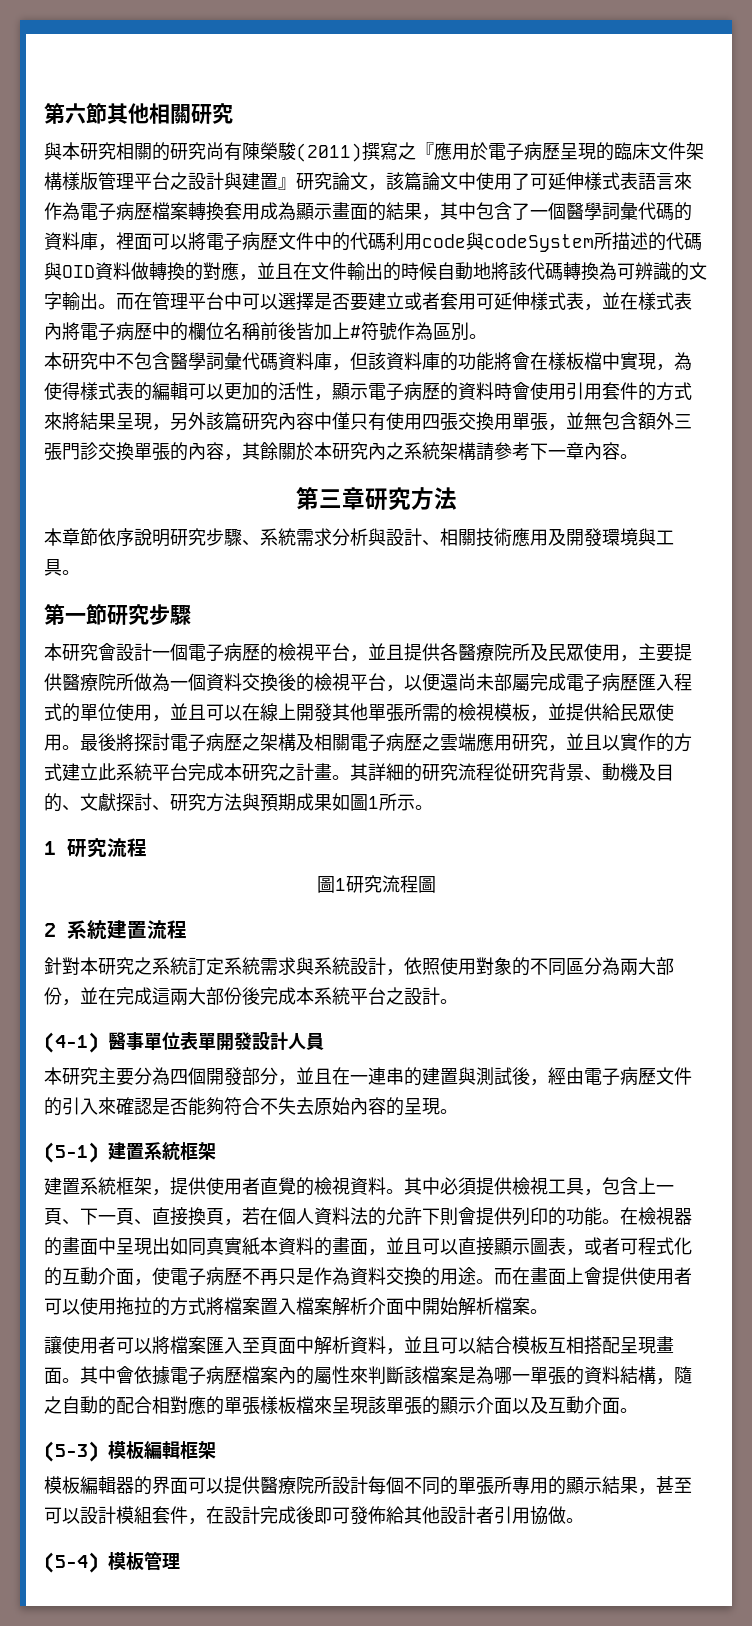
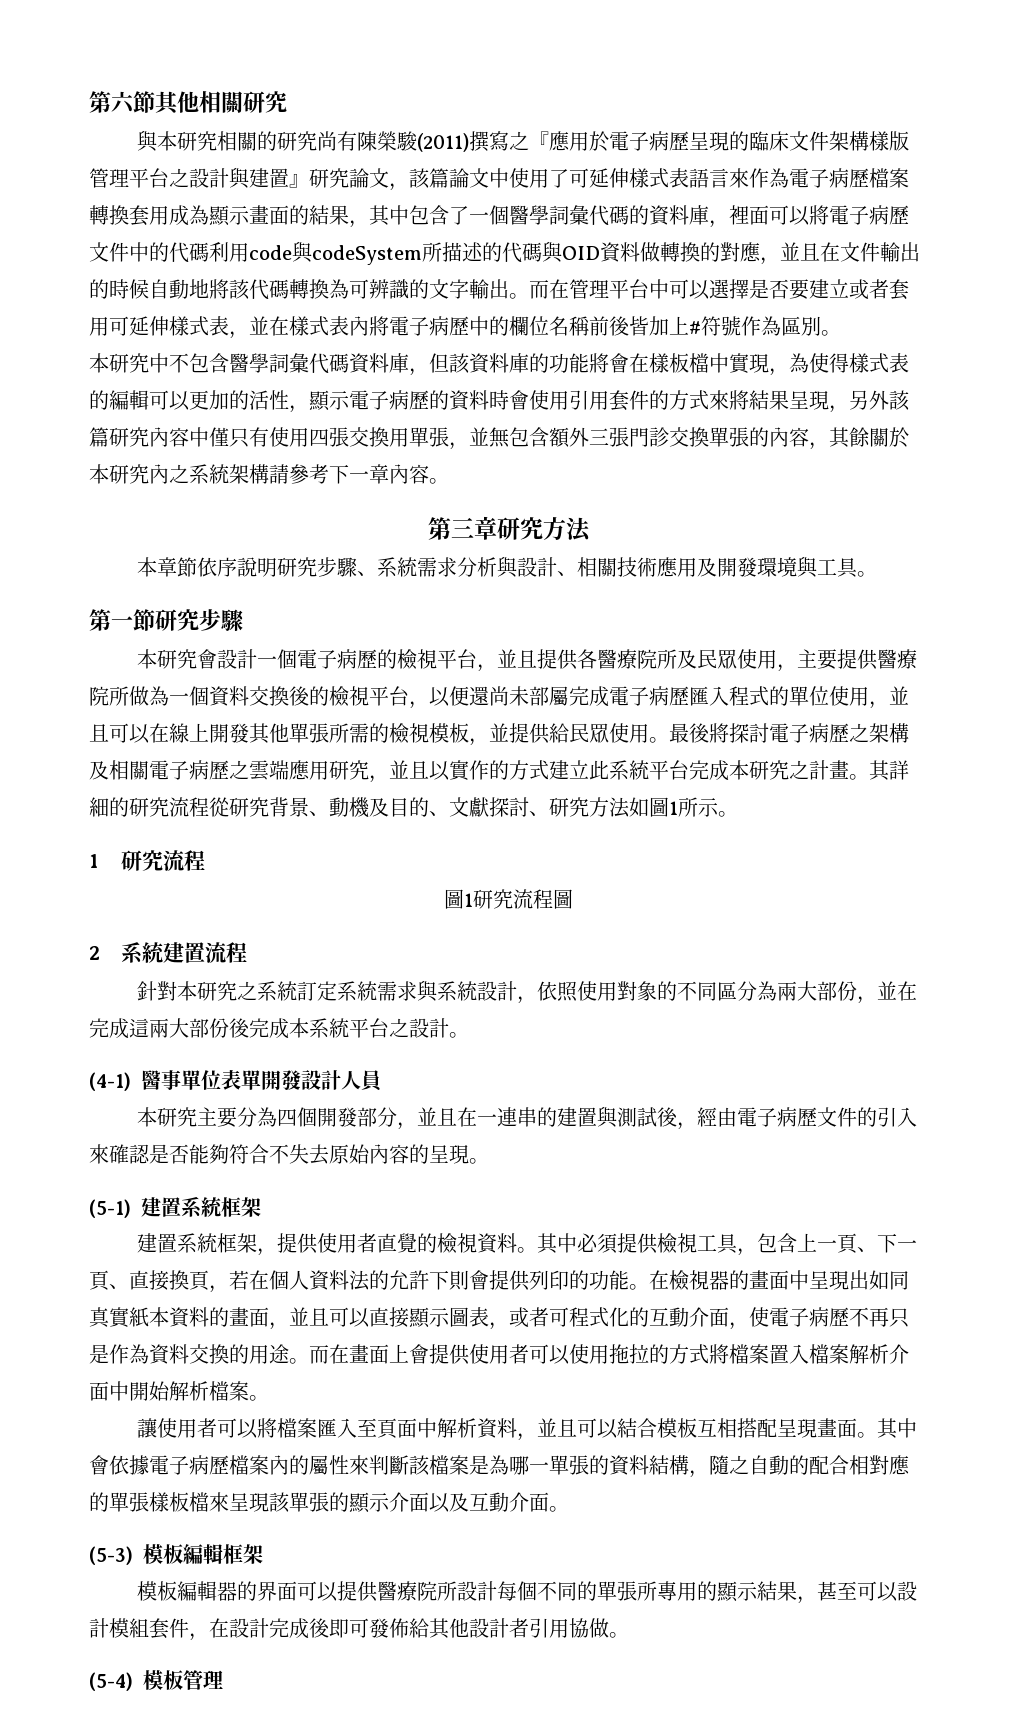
[242,793,332,812] 與預期成果 -> (630, 807) none

